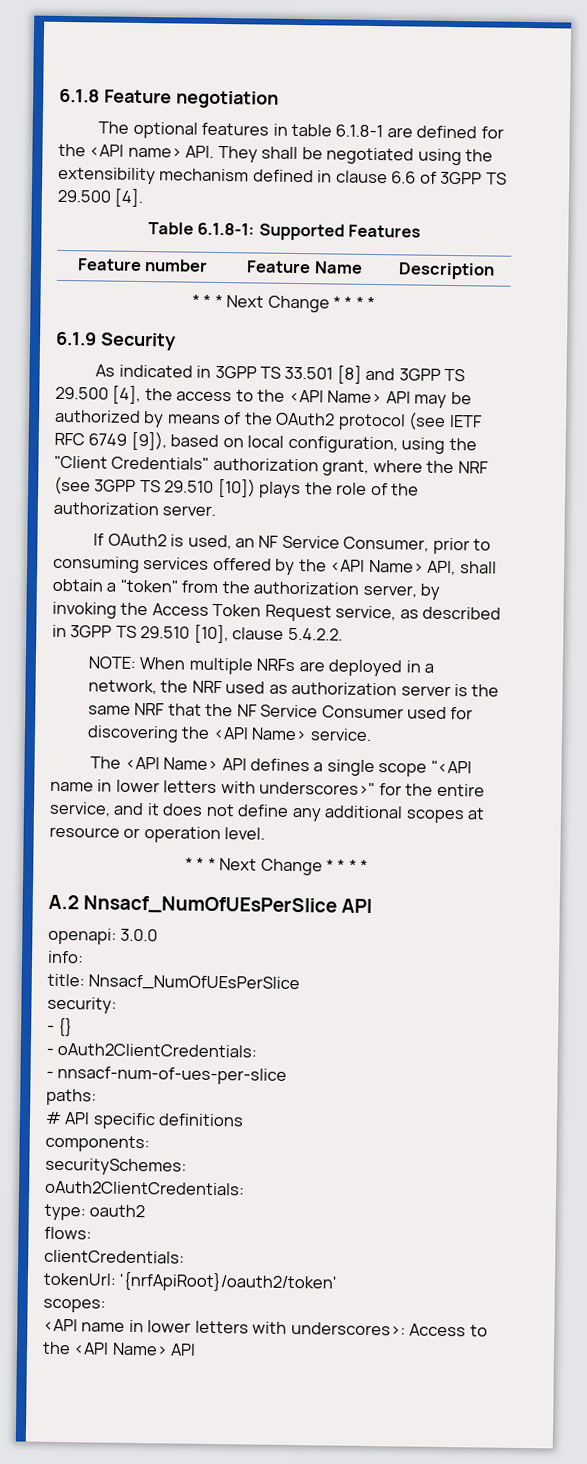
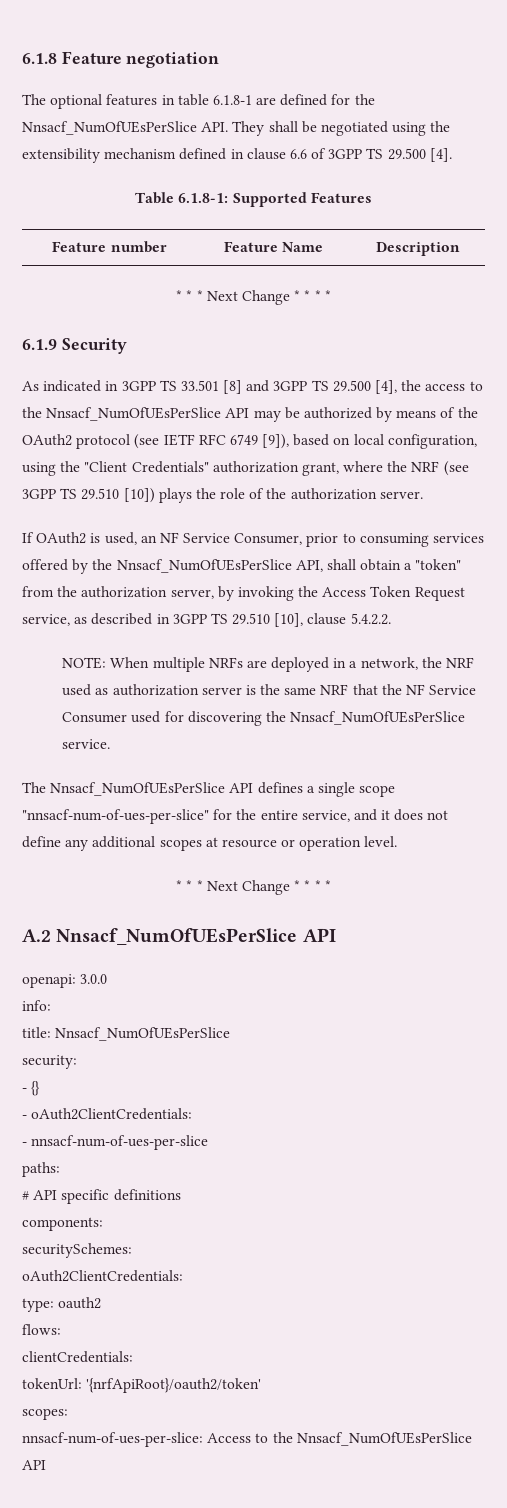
[89,144,182,158] <API name> -> [22,121,197,135] Nnsacf_NumOfUEsPerSlice
[288,389,383,404] <API Name> -> [46,407,222,421] Nnsacf_NumOfUEsPerSlice
[330,559,424,573] <API Name> -> [116,559,292,573] Nnsacf_NumOfUEsPerSlice
[212,726,308,741] <API Name> -> [290,711,466,725] Nnsacf_NumOfUEsPerSlice
[124,756,219,771] <API Name> -> [50,782,226,796] Nnsacf_NumOfUEsPerSlice
[430,760,472,774] [50,779,376,796] "<API name in lower letters with underscores>" -> [22,809,209,824] "nnsacf-num-of-ues-per-slice"
[43,1318,406,1336] <API name in lower letters with underscores>: -> [22,1432,203,1447] nnsacf-num-of-ues-per-slice:
[73,1342,168,1356] <API Name> -> [296,1432,472,1446] Nnsacf_NumOfUEsPerSlice

